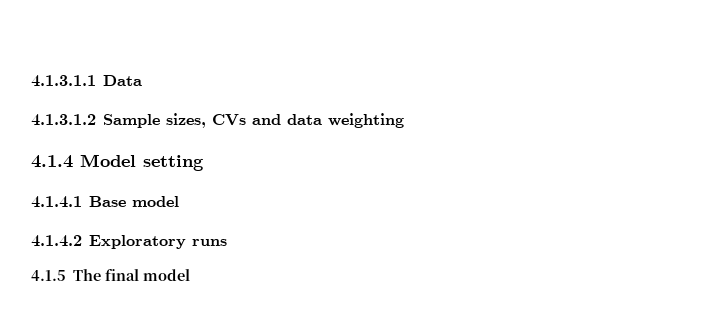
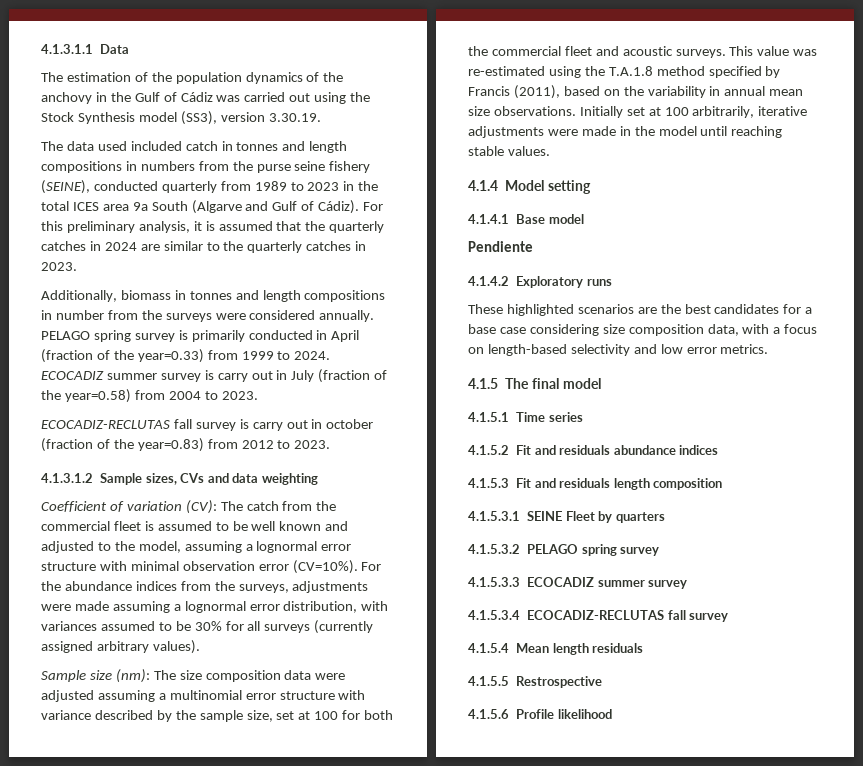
(143, 80) none -> [41,72,344,84] [41,92,371,104] [41,111,321,125] [41,141,348,153] [41,161,371,173] [41,180,379,194] [41,200,384,214] [41,221,385,233] [41,241,367,253] [41,262,77,271] [41,290,386,302] [41,310,375,322] [41,330,360,342] [41,349,331,363] [41,369,388,383] [41,389,258,403] [41,419,374,431] [41,438,331,452] // The estimation of the population dynamics of the anchovy in the Gulf of Cádiz was carried out using the Stock Synthesis model (SS3), version 3.30.19. // The data used included catch in tonnes and length compositions in numbers from the purse seine fishery (SEINE), conducted quarterly from 1989 to 2023 in the total ICES area 9a South (Algarve and Gulf of Cádiz). For this preliminary analysis, it is assumed that the quarterly catches in 2024 are similar to the quarterly catches in 2023. // Additionally, biomass in tonnes and length compositions in number from the surveys were considered annually. PELAGO spring survey is primarily conducted in April (fraction of the year=0.33) from 1999 to 2024. ECOCADIZ summer survey is carry out in July (fraction of the year=0.58) from 2004 to 2023. // ECOCADIZ-RECLUTAS fall survey is carry out in october (fraction of the year=0.83) from 2012 to 2023.
(405, 120) none -> [41,500,337,514] [41,521,349,531] [41,541,352,553] [41,560,382,574] [41,581,369,593] [41,601,389,613] [41,620,374,634] [41,640,200,654] [41,669,346,683] [41,690,366,702] [41,710,394,722] [468,46,818,58] [468,66,781,78] [468,85,804,99] [468,106,808,118] [468,126,783,138] [468,146,550,156] // Coefficient of variation (CV): The catch from the commercial fleet is assumed to be well known and adjusted to the model, assuming a lognormal error structure with minimal observation error (CV=10%). For the abundance indices from the surveys, adjustments were made assuming a lognormal error distribution, with variances assumed to be 30% for all surveys (currently assigned arbitrary values). // Sample size (nm): The size composition data were adjusted assuming a multinomial error structure with variance described by the sample size, set at 100 for both the commercial fleet and acoustic surveys. This value was re-estimated using the T.A.1.8 method specified by Francis (2011), based on the variability in annual mean size observations. Initially set at 100 arbitrarily, iterative adjustments were made in the model until reaching stable values.
(180, 201) none -> [468,241,533,252] // Pendiente
[31,269,191,281] 4.1.5 The final model -> [468,304,813,316] [468,324,818,336] [468,344,769,356] [468,378,601,389] [468,412,583,422] [468,445,719,455] [468,478,723,490] [468,511,665,523] [468,544,660,556] [468,577,688,589] [468,610,729,622] [468,643,644,655] [468,676,603,688] [468,709,612,719] These highlighted scenarios are the best candidates for a base case considering size composition data, with a focus on length-based selectivity and low error metrics. // 4.1.5 The final model // 4.1.5.1 Time series // 4.1.5.2 Fit and residuals abundance indices // 4.1.5.3 Fit and residuals length composition // 4.1.5.3.1 SEINE Fleet by quarters // 4.1.5.3.2 PELAGO spring survey // 4.1.5.3.3 ECOCADIZ summer survey // 4.1.5.3.4 ECOCADIZ-RECLUTAS fall survey // 4.1.5.4 Mean length residuals // 4.1.5.5 Restrospective // 4.1.5.6 Profile likelihood

